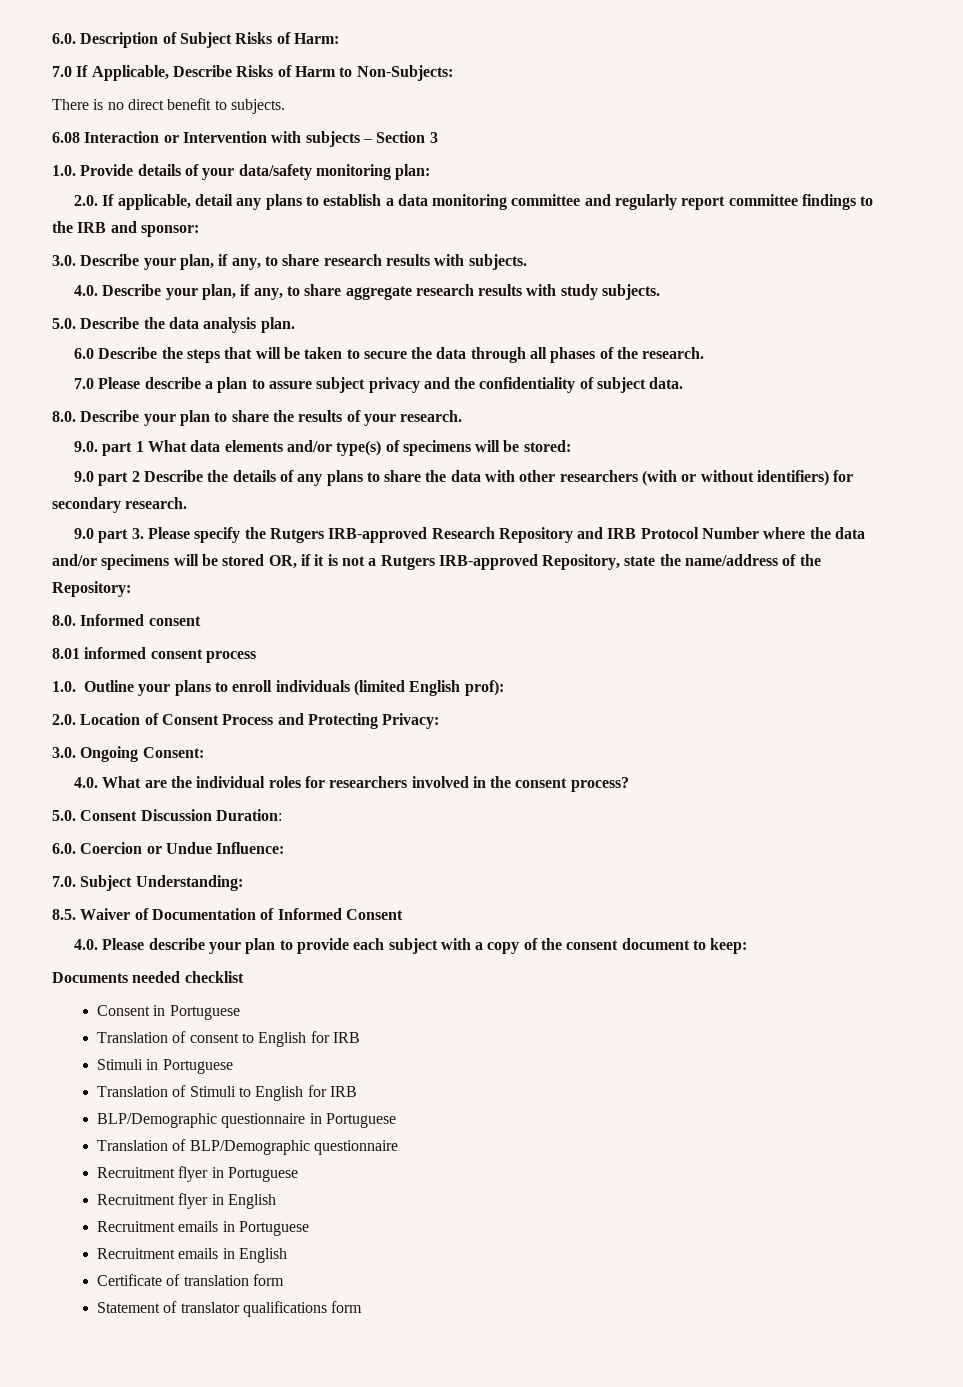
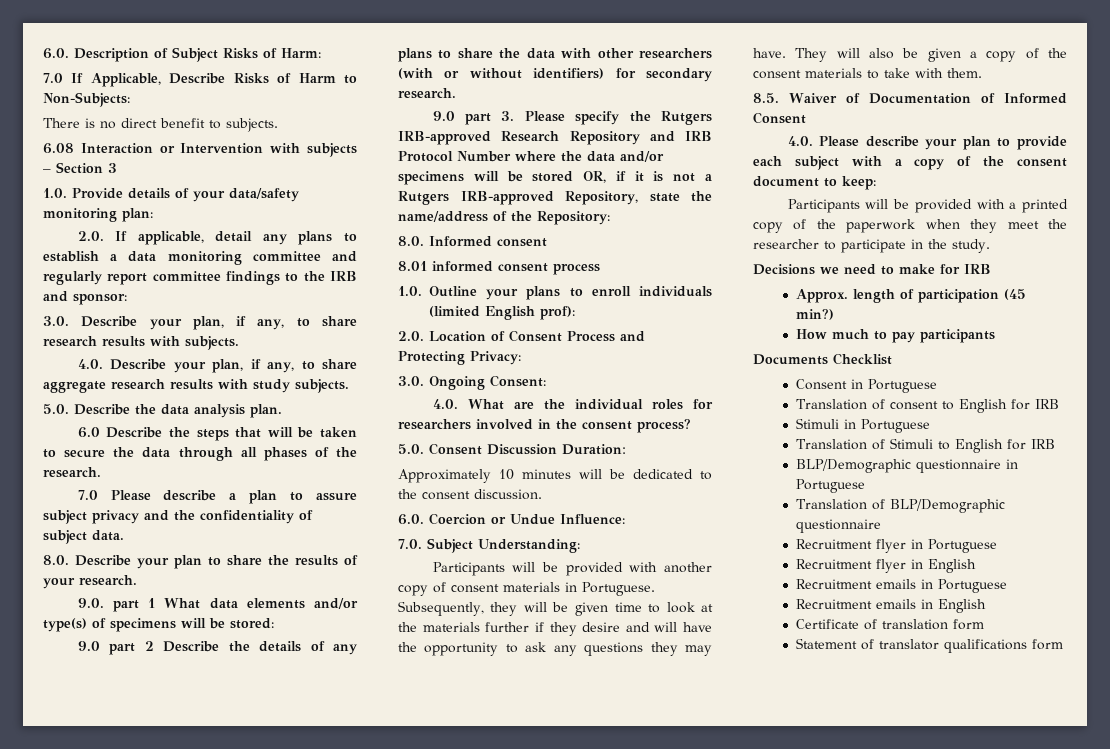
(282, 815) none -> [398,469,712,483] [398,489,542,500] // Approximately 10 minutes will be dedicated to the consent discussion.
(243, 883) none -> [432,562,712,576] [398,582,655,596] [398,601,713,616] [398,622,712,636] [398,642,712,656] [753,48,1067,62] [753,68,982,79] // Participants will be provided with another copy of consent materials in Portuguese. Subsequently, they will be given time to look at the materials further if they desire and will have the opportunity to ask any questions they may have. They will also be given a copy of the consent materials to take with them.
(748, 946) none -> [787,199,1068,213] [753,219,1067,233] [753,239,990,253] [753,264,991,275] [795,289,1026,303] [795,309,834,320] [795,329,995,343] // Participants will be provided with a printed copy of the paperwork when they meet the researcher to participate in the study. // Decisions we need to make for IRB // Approx. length of participation (45 min?) // How much to pay participants
[132,971,244,983] needed checklist -> [833,353,892,365] Checklist

